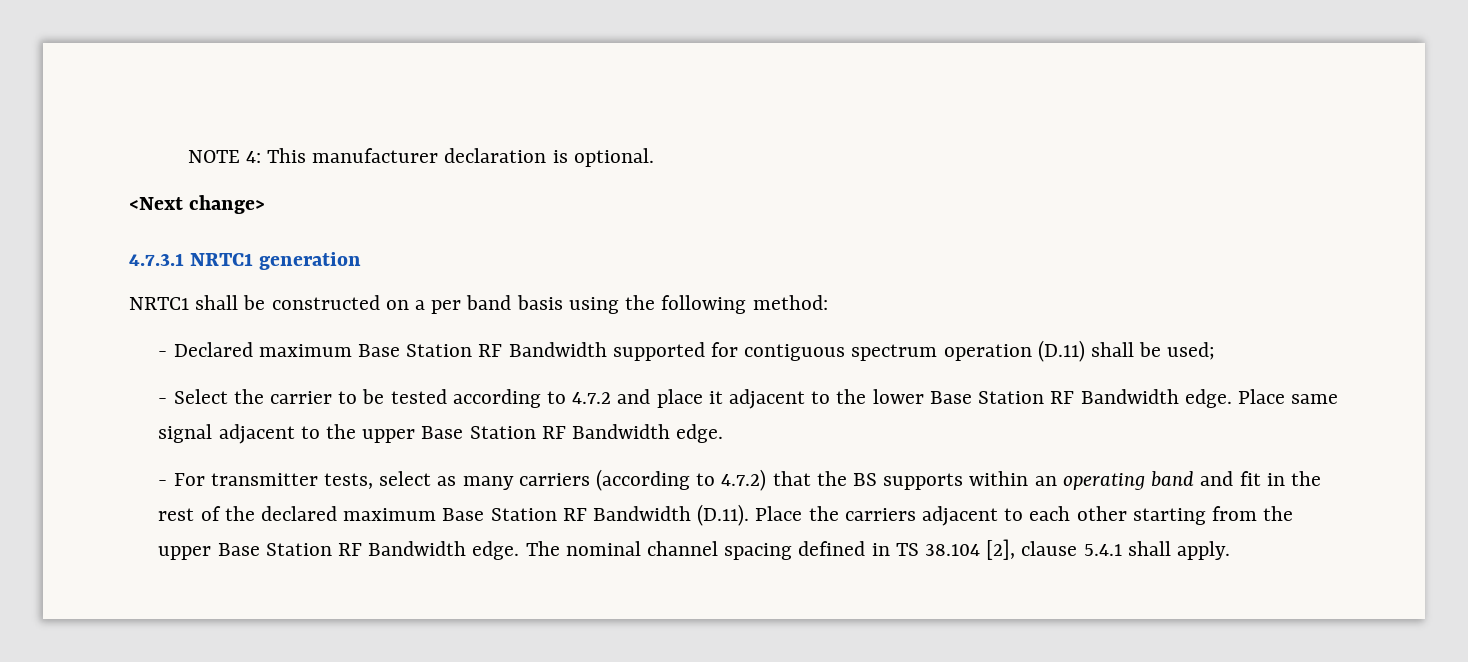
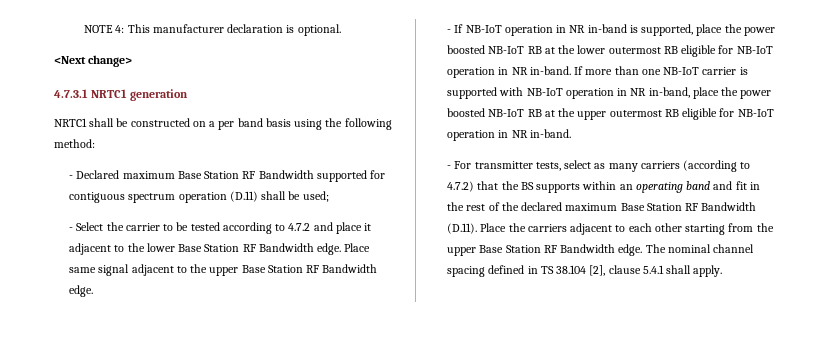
(724, 433) none -> [447,24,775,36] [447,45,773,57] [447,66,748,78] [447,87,772,99] [447,108,774,120] [447,129,571,141] // - If NB-IoT operation in NR in-band is supported, place the power boosted NB-IoT RB at the lower outermost RB eligible for NB-IoT operation in NR in-band. If more than one NB-IoT carrier is supported with NB-IoT operation in NR in-band, place the power boosted NB-IoT RB at the upper outermost RB eligible for NB-IoT operation in NR in-band.

